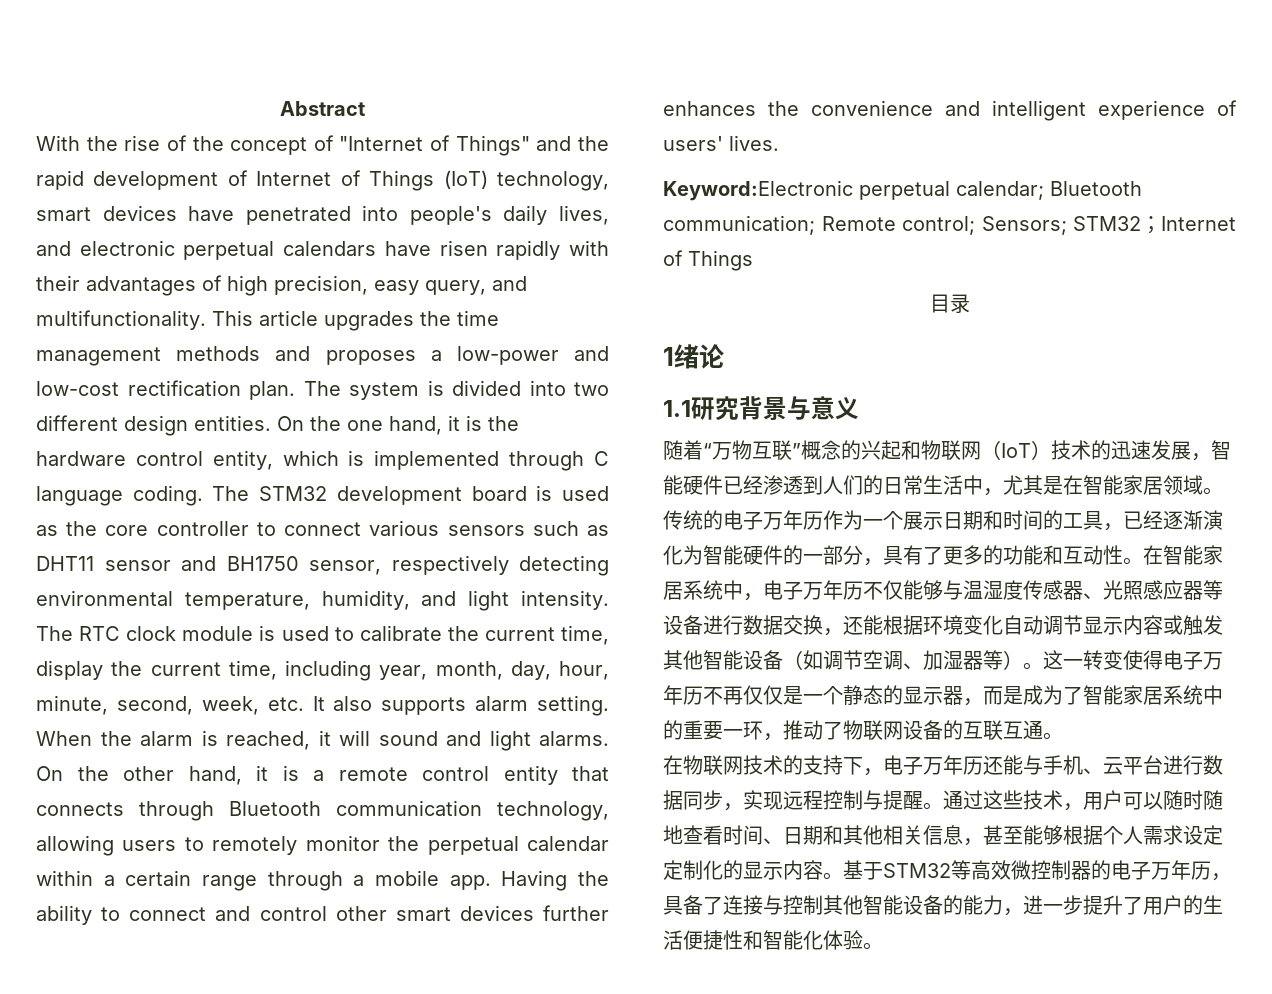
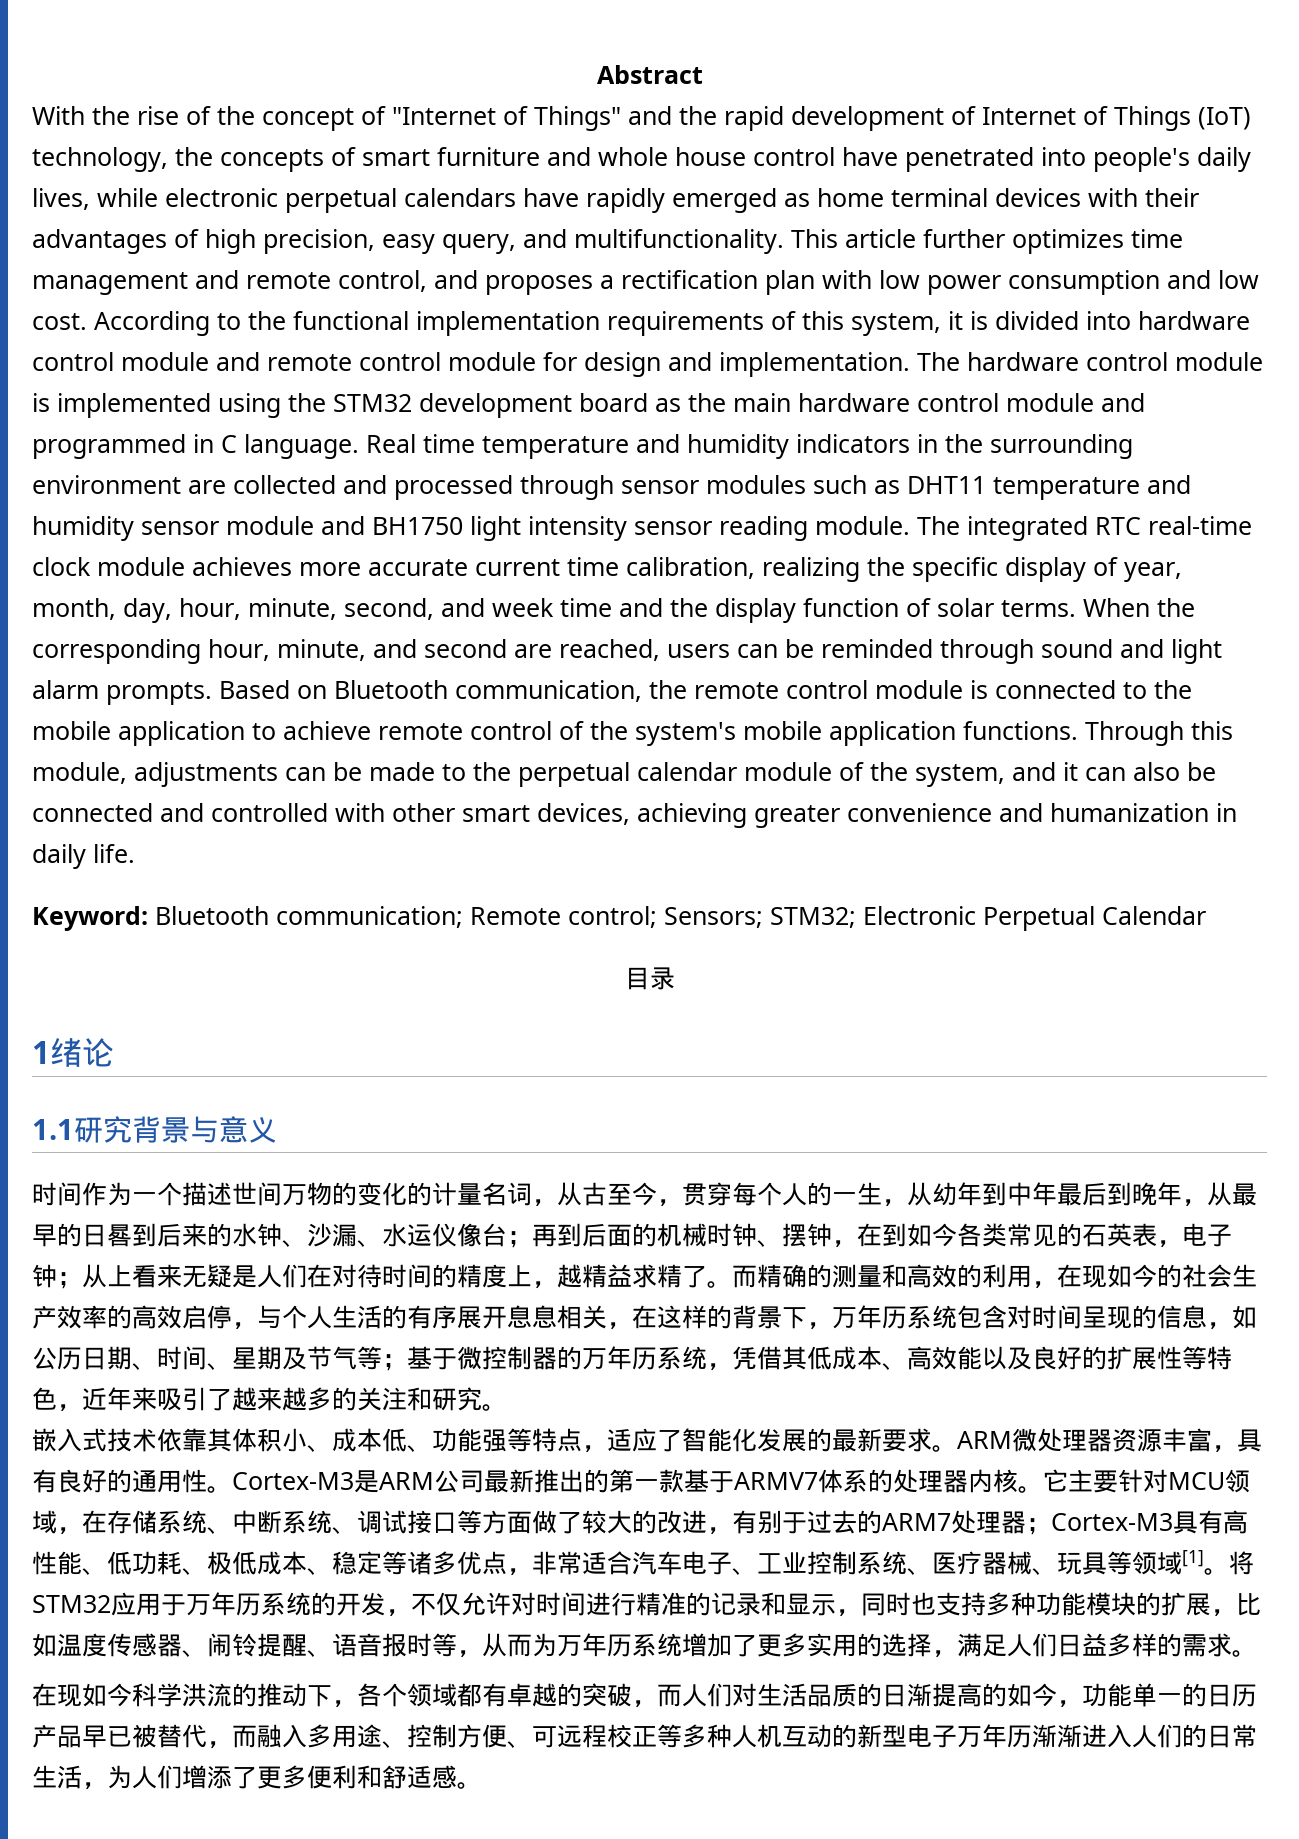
[36,205,177,221] smart devices -> [175,147,835,172] the concepts of smart furniture and whole house control
[36,241,71,256] and -> [97,188,158,207] while
[439,240,561,260] risen rapidly -> [586,188,1081,213] rapidly emerged as home terminal devices
[324,310,499,331] [36,346,609,366] [36,380,609,400] [36,415,519,436] [36,450,609,471] [36,485,609,506] [36,520,609,536] [36,555,609,576] [36,590,609,611] [36,625,610,645] [36,660,371,681] upgrades the time management methods and proposes a low-power and low-cost rectification plan. The system is divided into two different design entities. On the one hand, it is the hardware control entity, which is implemented through C language coding. The STM32 development board is used as the core controller to connect various sensors such as DHT11 sensor and BH1750 sensor, respectively detecting environmental temperature, humidity, and light intensity. The RTC clock module is used to calibrate the current time, display the current time, including -> [923,229,1183,254] [32,270,1259,295] [32,311,1250,336] [32,352,1263,377] [32,393,1145,418] [32,434,1133,459] [32,475,1191,500] [32,516,1252,541] [32,557,1118,582] further optimizes time management and remote control, and proposes a rectification plan with low power consumption and low cost. According to the functional implementation requirements of this system, it is divided into hardware control module and remote control module for design and implementation. The hardware control module is implemented using the STM32 development board as the main hardware control module and programmed in C language. Real time temperature and humidity indicators in the surrounding environment are collected and processed through sensor modules such as DHT11 temperature and humidity sensor module and BH1750 light intensity sensor reading module. The integrated RTC real-time clock module achieves more accurate current time calibration, realizing the specific display of
[201,695,609,716] [36,730,609,751] [36,765,609,785] [36,800,609,821] [36,835,609,856] [36,870,609,891] [36,905,609,925] [663,100,1237,121] [663,135,779,151] [663,180,1044,201] week, etc. It also supports alarm setting. When the alarm is reached, it will sound and light alarms. On the other hand, it is a remote control entity that connects through Bluetooth communication technology, allowing users to remotely monitor the perpetual calendar within a certain range through a mobile app. Having the ability to connect and control other smart devices further enhances the convenience and intelligent experience of users' lives. // Keyword:Electronic perpetual calendar; -> [441,598,1195,623] [32,639,1222,664] [32,680,1192,705] [32,721,1233,746] [32,762,1216,787] [32,803,1237,828] [32,844,135,869] [32,906,148,931] and week time and the display function of solar terms. When the corresponding hour, minute, and second are reached, users can be reminded through sound and light alarm prompts. Based on Bluetooth communication, the remote control module is connected to the mobile application to achieve remote control of the system's mobile application functions. Through this module, adjustments can be made to the perpetual calendar module of the system, and it can also be connected and controlled with other smart devices, achieving greater convenience and humanization in daily life. // Keyword:
[1073,216,1236,234] [663,250,753,271] STM32；Internet of Things -> [770,906,1206,931] STM32; Electronic Perpetual Calendar
[663,440,1231,461] [663,475,1223,496] [663,510,1223,531] [663,545,1223,566] [663,580,1223,601] [663,615,1223,636] [663,650,1223,670] [663,685,1223,706] [663,720,1063,741] [663,755,1223,776] [663,790,1223,811] [663,825,1223,846] [663,860,1231,881] [663,895,1223,916] [663,930,863,950] 随着“万物互联”概念的兴起和物联网（IoT）技术的迅速发展，智能硬件已经渗透到人们的日常生活中，尤其是在智能家居领域。传统的电子万年历作为一个展示日期和时间的工具，已经逐渐演化为智能硬件的一部分，具有了更多的功能和互动性。在智能家居系统中，电子万年历不仅能够与温湿度传感器、光照感应器等设备进行数据交换，还能根据环境变化自动调节显示内容或触发其他智能设备（如调节空调、加湿器等）。这一转变使得电子万年历不再仅仅是一个静态的显示器，而是成为了智能家居系统中的重要一环，推动了物联网设备的互联互通。 // 在物联网技术的支持下，电子万年历还能与手机、云平台进行数据同步，实现远程控制与提醒。通过这些技术，用户可以随时随地查看时间、日期和其他相关信息，甚至能够根据个人需求设定定制化的显示内容。基于STM32等高效微控制器的电子万年历，具备了连接与控制其他智能设备的能力，进一步提升了用户的生活便捷性和智能化体验 -> [32,1182,1257,1207] [32,1223,1232,1248] [32,1264,1257,1289] [32,1305,1257,1330] [32,1346,1232,1371] [32,1387,507,1412] [32,1428,1262,1453] [32,1469,1250,1493] [32,1510,1248,1535] [32,1550,1204,1576] [1204,1551,1254,1575] [32,1592,1261,1617] [32,1633,1257,1658] [32,1683,1257,1708] [32,1724,1257,1749] [32,1765,457,1790] 时间作为一个描述世间万物的变化的计量名词，从古至今，贯穿每个人的一生，从幼年到中年最后到晚年，从最早的日晷到后来的水钟、沙漏、水运仪像台；再到后面的机械时钟、摆钟，在到如今各类常见的石英表，电子钟；从上看来无疑是人们在对待时间的精度上，越精益求精了。而精确的测量和高效的利用，在现如今的社会生产效率的高效启停，与个人生活的有序展开息息相关，在这样的背景下，万年历系统包含对时间呈现的信息，如公历日期、时间、星期及节气等；基于微控制器的万年历系统，凭借其低成本、高效能以及良好的扩展性等特色，近年来吸引了越来越多的关注和研究。 // 嵌入式技术依靠其体积小、成本低、功能强等特点，适应了智能化发展的最新要求。ARM微处理器资源丰富，具有良好的通用性。Cortex-M3是ARM公司最新推出的第一款基于ARMV7体系的处理器内核。它主要针对MCU领域，在存储系统、中断系统、调试接口等方面做了较大的改进，有别于过去的ARM7处理器；Cortex-M3具有高性能、低功耗、极低成本、稳定等诸多优点，非常适合汽车电子、工业控制系统、医疗器械、玩具等领域[1]。将STM32应用于万年历系统的开发，不仅允许对时间进行精准的记录和显示，同时也支持多种功能模块的扩展，比如温度传感器、闹铃提醒、语音报时等，从而为万年历系统增加了更多实用的选择，满足人们日益多样的需求。 // 在现如今科学洪流的推动下，各个领域都有卓越的突破，而人们对生活品质的日渐提高的如今，功能单一的日历产品早已被替代，而融入多用途、控制方便、可远程校正等多种人机互动的新型电子万年历渐渐进入人们的日常生活，为人们增添了更多便利和舒适感

